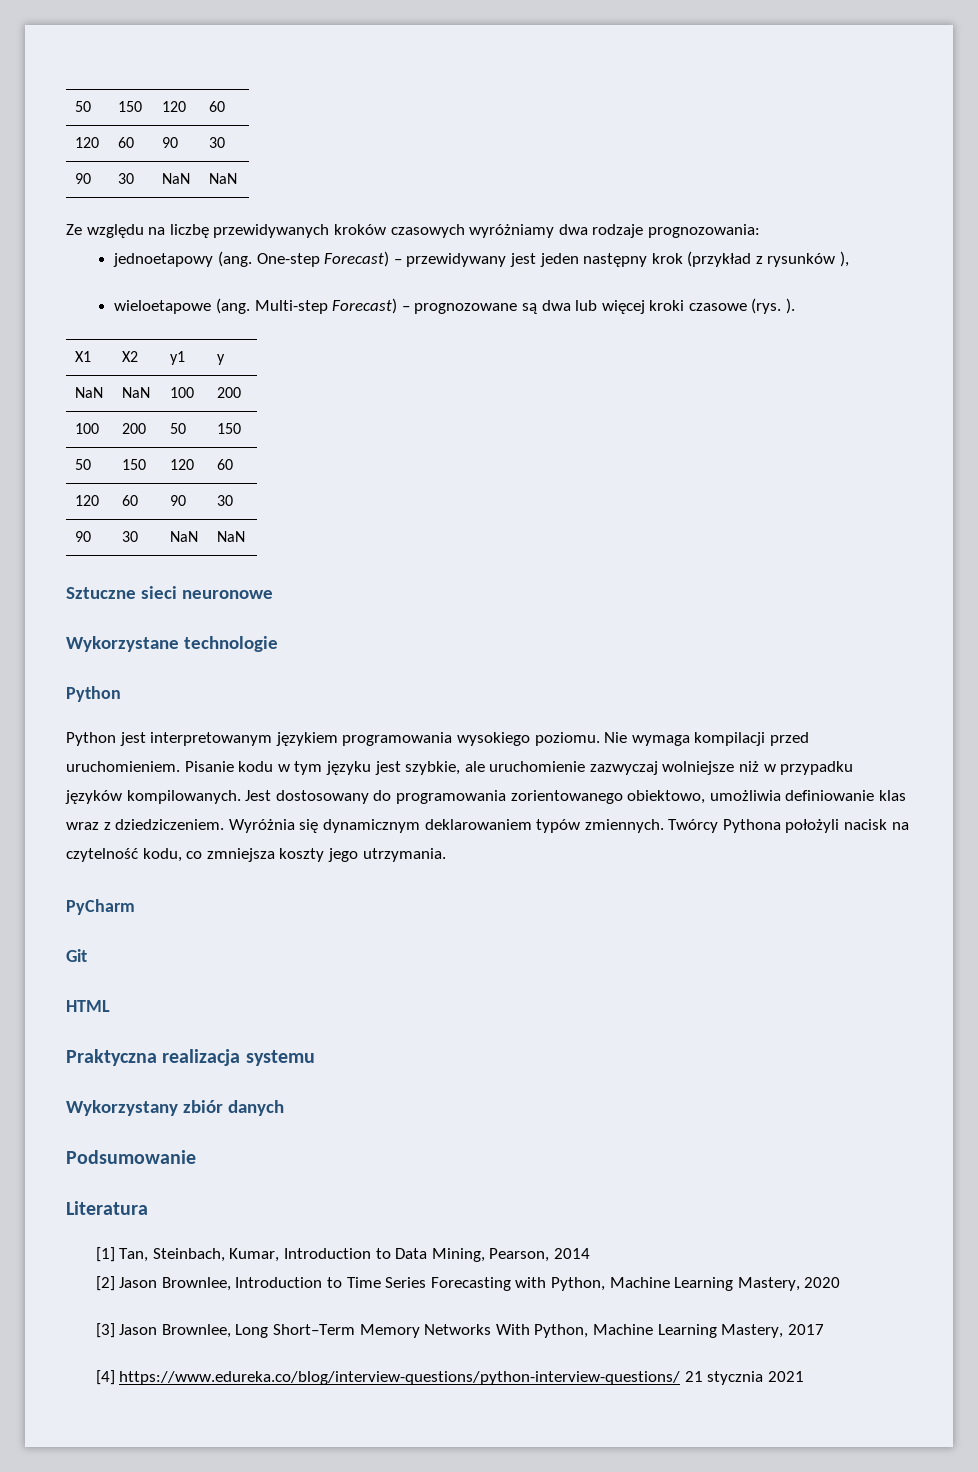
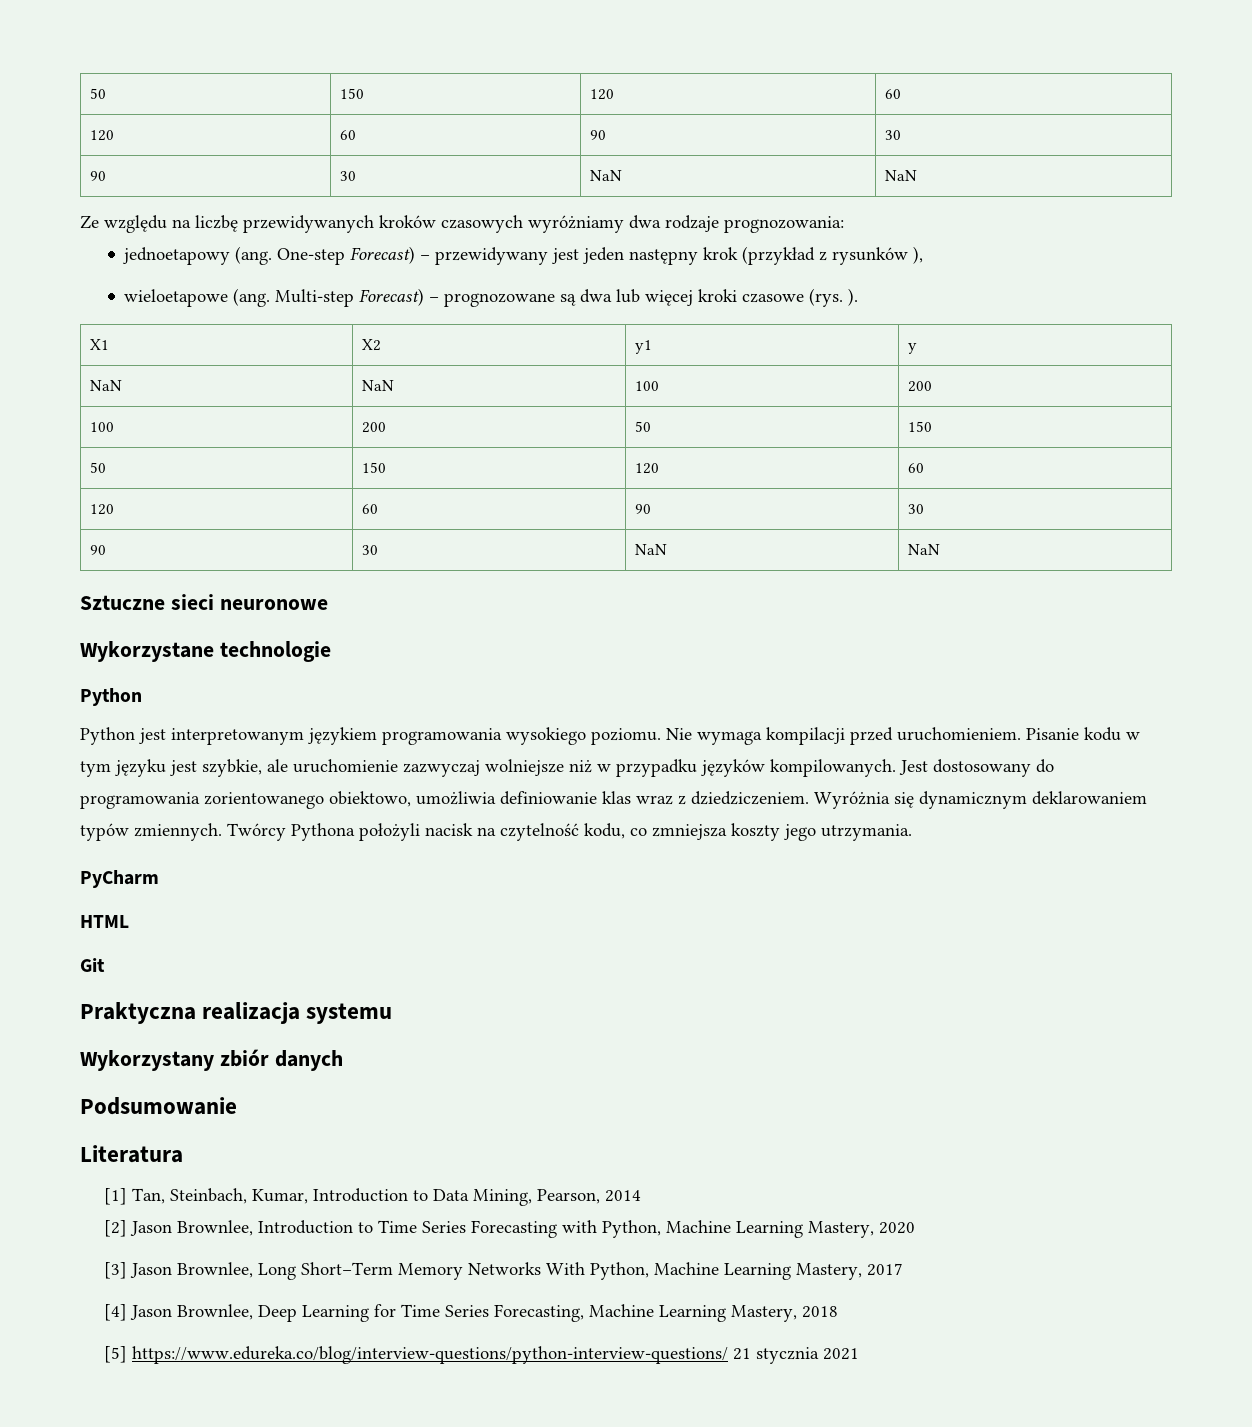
(135, 907) none -> [80,915,129,928] // HTML
[66,1000,110,1012] // HTML -> (105, 965) none
(115, 1377) none -> [130,1304,839,1322] [104,1346,128,1363] Jason Brownlee, Deep Learning for Time Series Forecasting, Machine Learning Mastery, 2018 // [5]

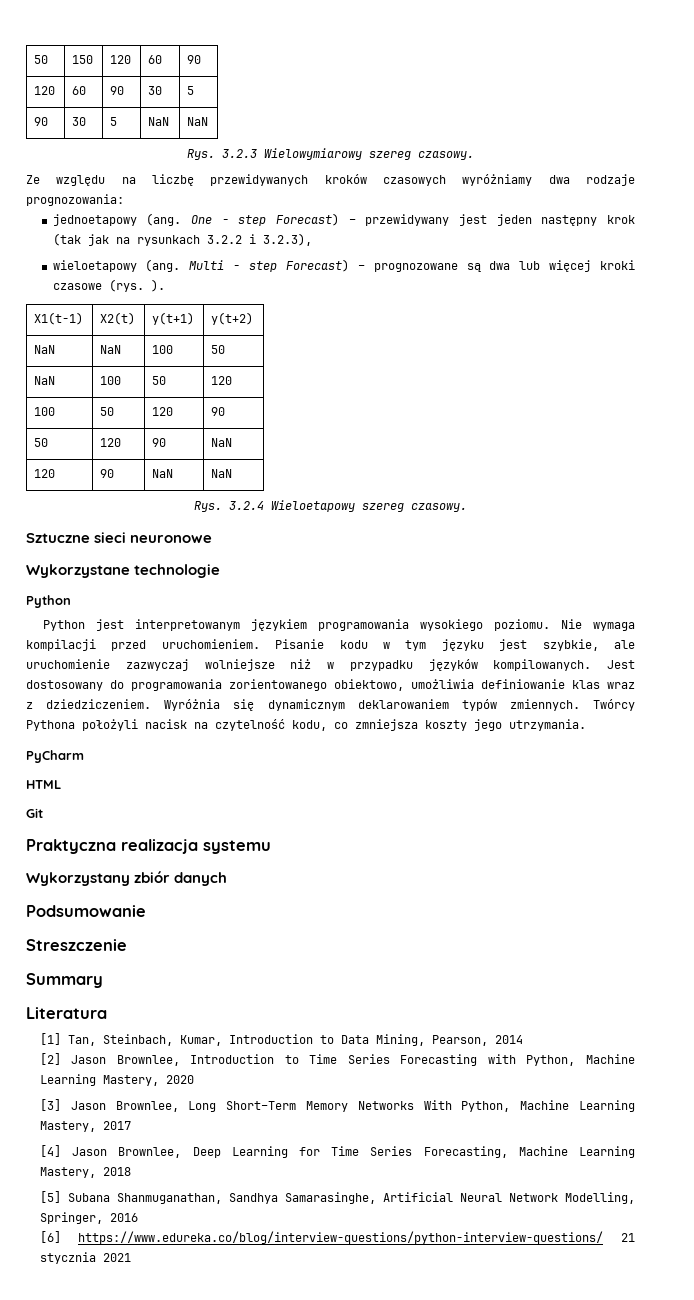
[89,88,106,99] [339,88,364,99] [589,89,614,100] [884,89,901,99] [89,130,114,141] [339,130,356,140] [589,130,606,140] [884,130,901,140] [89,171,106,181] [339,171,356,181] [589,170,622,181] [884,170,917,181] 50 | 150 | 120 | 60 // 120 | 60 | 90 | 30 // 90 | 30 | NaN | NaN -> [34,55,49,64] [72,55,94,64] [110,55,132,64] [148,55,163,64] [187,55,202,64] [34,86,56,95] [72,86,87,95] [110,86,125,95] [148,86,163,95] [187,86,195,95] [34,117,49,126] [72,117,87,126] [110,117,118,126] [148,117,170,126] [187,117,209,126] [187,148,474,160] 50 | 150 | 120 | 60 | 90 // 120 | 60 | 90 | 30 | 5 // 90 | 30 | 5 | NaN | NaN // Rys. 3.2.3 Wielowymiarowy szereg czasowy.
[277,248,346,265] One-step -> [190,215,267,226] One - step
[742,246,924,265] [124,288,355,307] (przykład z rysunków ), // wieloetapowe (ang. Multi-step -> [52,233,312,246] [52,259,278,272] (tak jak na rysunkach 3.2.2 i 3.2.3), // wieloetapowy (ang. Multi - step
[89,339,109,350] [361,339,381,351] [634,340,652,354] [907,343,917,354] X1 | X2 | y1 | y -> [34,312,84,325] [100,312,136,325] [152,312,195,325] [211,312,254,325] X1(t-1) | X2(t) | y(t+1) | y(t+2)
[907,381,932,392] [89,422,114,432] [361,422,386,433] [634,421,651,432] [907,421,932,432] [89,462,106,473] [361,462,386,473] [634,463,659,474] [907,463,924,473] [89,504,114,515] [361,504,378,514] [634,504,651,514] [907,504,924,514] [89,545,106,555] [361,545,378,555] [634,544,667,555] [907,544,940,555] 200 // 100 | 200 | 50 | 150 // 50 | 150 | 120 | 60 // 120 | 60 | 90 | 30 // 90 | 30 | NaN | NaN -> [211,345,226,354] [34,376,56,385] [100,376,122,385] [152,376,167,385] [211,376,233,385] [34,407,56,416] [100,407,115,416] [152,407,174,416] [211,407,226,416] [34,438,49,447] [100,438,122,447] [152,438,167,447] [211,438,233,447] [34,469,56,478] [100,469,115,478] [152,469,174,478] [211,469,233,478] [194,500,467,512] 50 // NaN | 100 | 50 | 120 // 100 | 50 | 120 | 90 // 50 | 120 | 90 | NaN // 120 | 90 | NaN | NaN // Rys. 3.2.4 Wieloetapowy szereg czasowy.
(237, 1106) none -> [26,939,127,951] [26,973,103,988] // Streszczenie // Summary
(128, 1354) none -> [67,1192,635,1204] [39,1212,138,1224] [39,1231,61,1243] Subana Shanmuganathan, Sandhya Samarasinghe, Artificial Neural Network Modelling, Springer, 2016 // [6]

